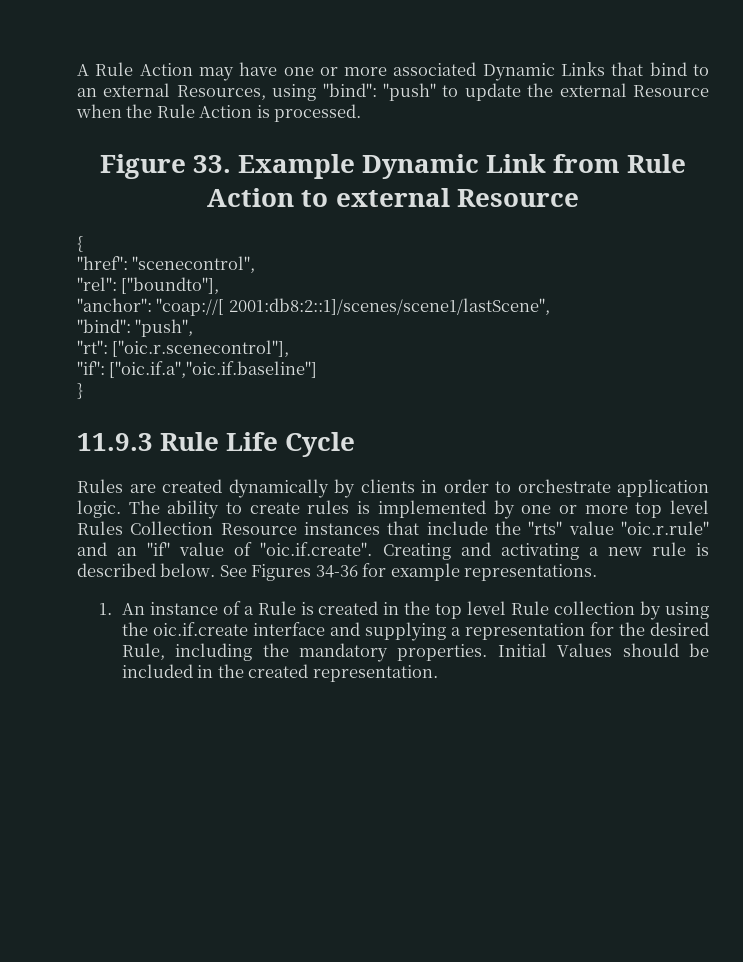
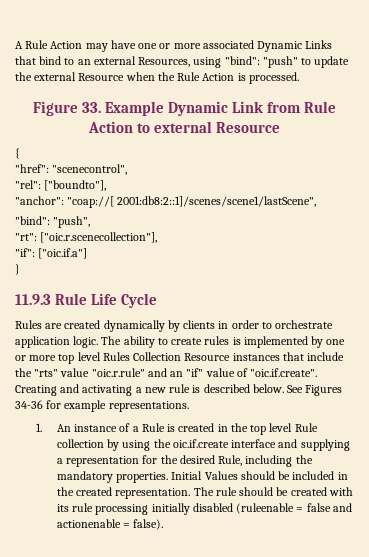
[112,340,290,357] ["oic.r.scenecontrol"], -> [40,232,158,243] ["oic.r.scenecollection"],
[109,361,318,378] ["oic.if.a","oic.if.baseline"] -> [38,248,88,259] ["oic.if.a"]
(438, 673) none -> [193,487,353,496] [56,503,352,515] [56,519,164,530] The rule should be created with its rule processing initially disabled (ruleenable = false and actionenable = false).

